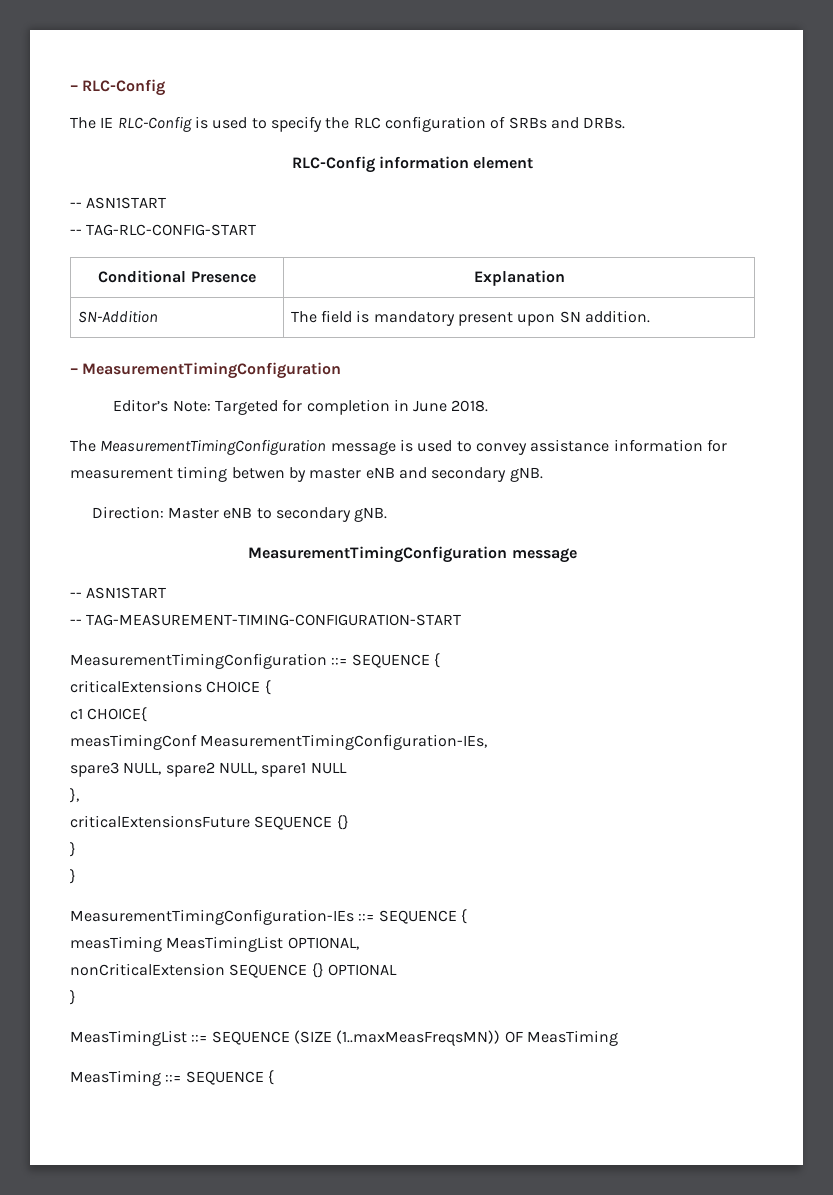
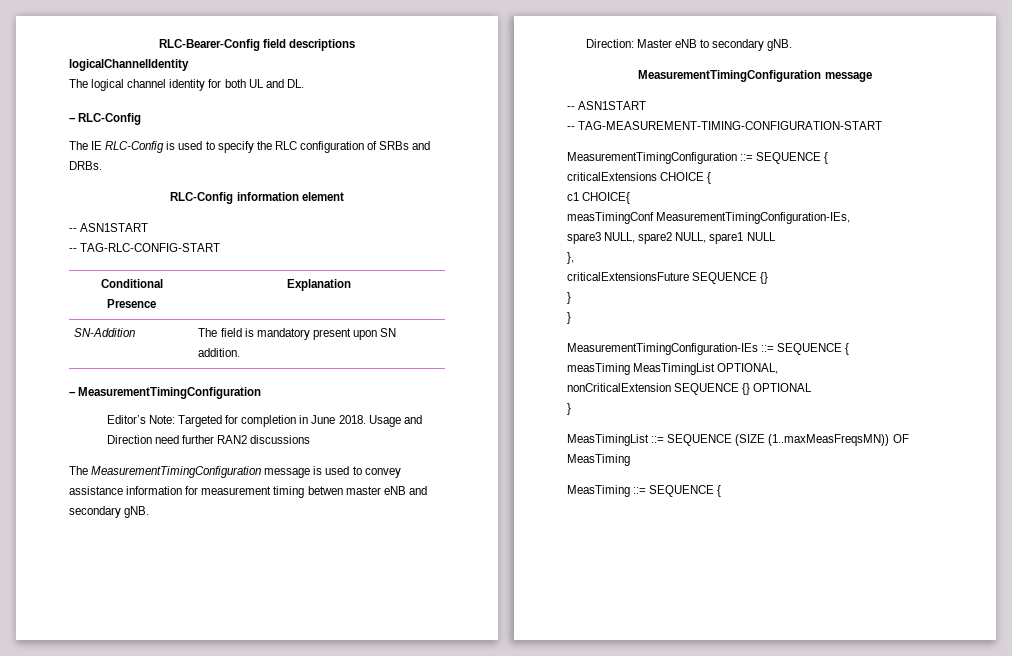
(70, 88) none -> [158,39,356,51] [69,59,189,71] [69,79,304,91] RLC-Bearer-Config field descriptions // logicalChannelIdentity // The logical channel identity for both UL and DL. //
(489, 406) none -> [368,415,422,427] [106,435,311,444] Usage and Direction need further RAN2 discussions
[288,467,306,482] by -> (343, 490) none

